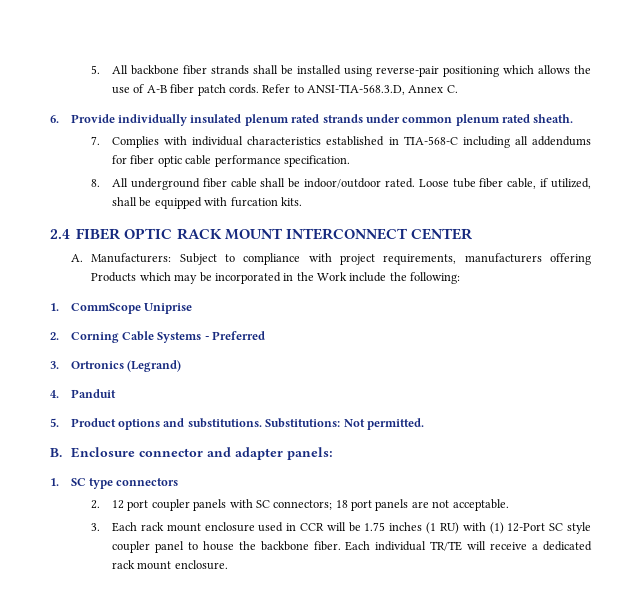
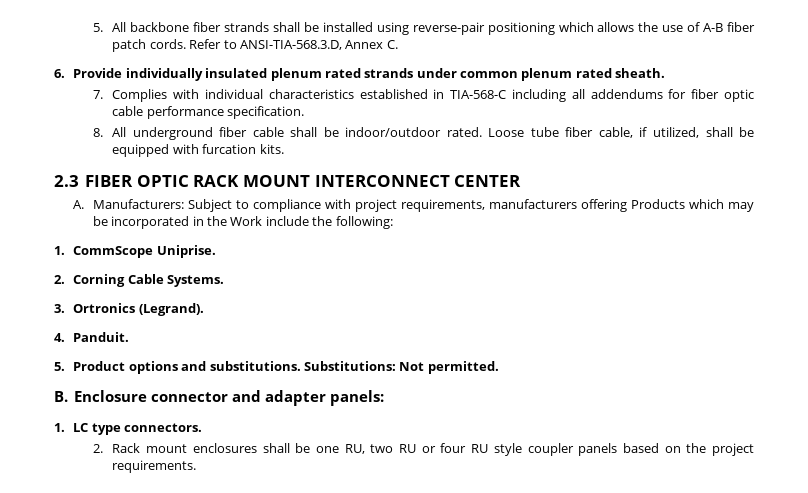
[50,229,70,239] 2.4 -> [54,175,79,187] 2.3
[144,303,193,314] Uniprise -> [156,245,216,258] Uniprise.
[157,331,266,343] Systems - Preferred -> [167,275,225,287] Systems.
[127,360,182,372] (Legrand) -> [138,303,204,316] (Legrand).
[70,389,116,398] Panduit -> [73,332,130,342] Panduit.
[70,478,179,489] [91,499,509,511] [91,522,592,534] [112,541,592,553] [112,560,228,570] SC type connectors // 2. 12 port coupler panels with SC connectors; 18 port panels are not acceptable. // 3. Each rack mount enclosure used in CCR will be 1.75 inches (1 RU) with (1) 12-Port SC style coupler panel to house the backbone fiber. Each individual TR/TE will receive a dedicated rack mount enclosure. -> [73,423,203,435] [92,443,754,456] [112,460,197,473] LC type connectors. // 2. Rack mount enclosures shall be one RU, two RU or four RU style coupler panels based on the project requirements.

